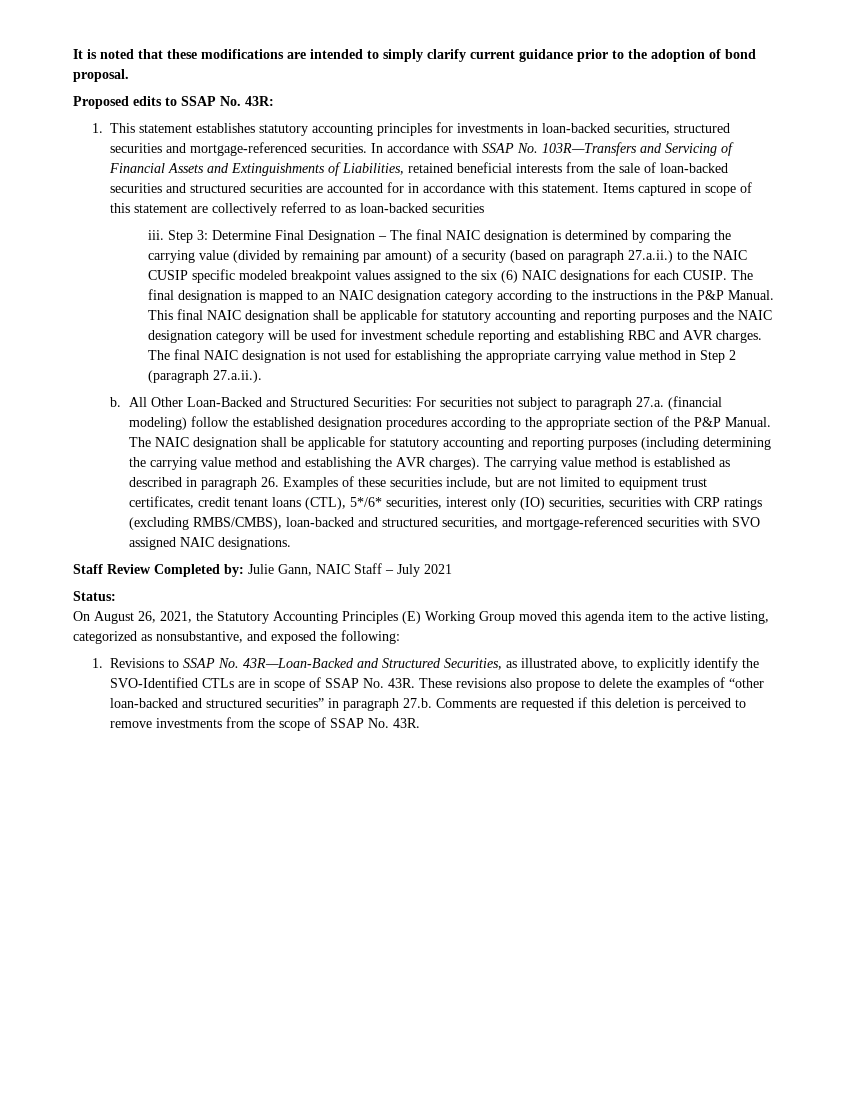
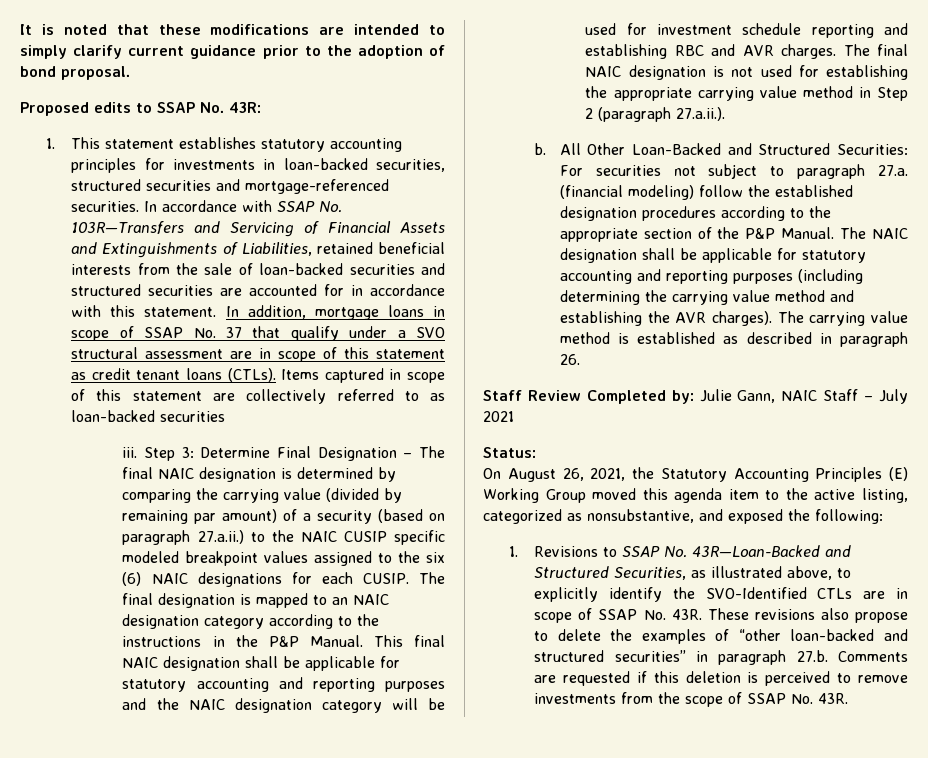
(600, 188) none -> [225,305,445,320] [71,326,446,341] [71,347,446,362] [71,368,276,382] In addition, mortgage loans in scope of SSAP No. 37 that qualify under a SVO structural assessment are in scope of this statement as credit tenant loans (CTLs).
[283,476,708,490] [129,496,763,510] [129,516,761,530] [129,537,292,550] Examples of these securities include, but are not limited to equipment trust certificates, credit tenant loans (CTL), 5*/6* securities, interest only (IO) securities, securities with CRP ratings (excluding RMBS/CMBS), loan-backed and structured securities, and mortgage-referenced securities with SVO assigned NAIC designations. -> (580, 359) none

